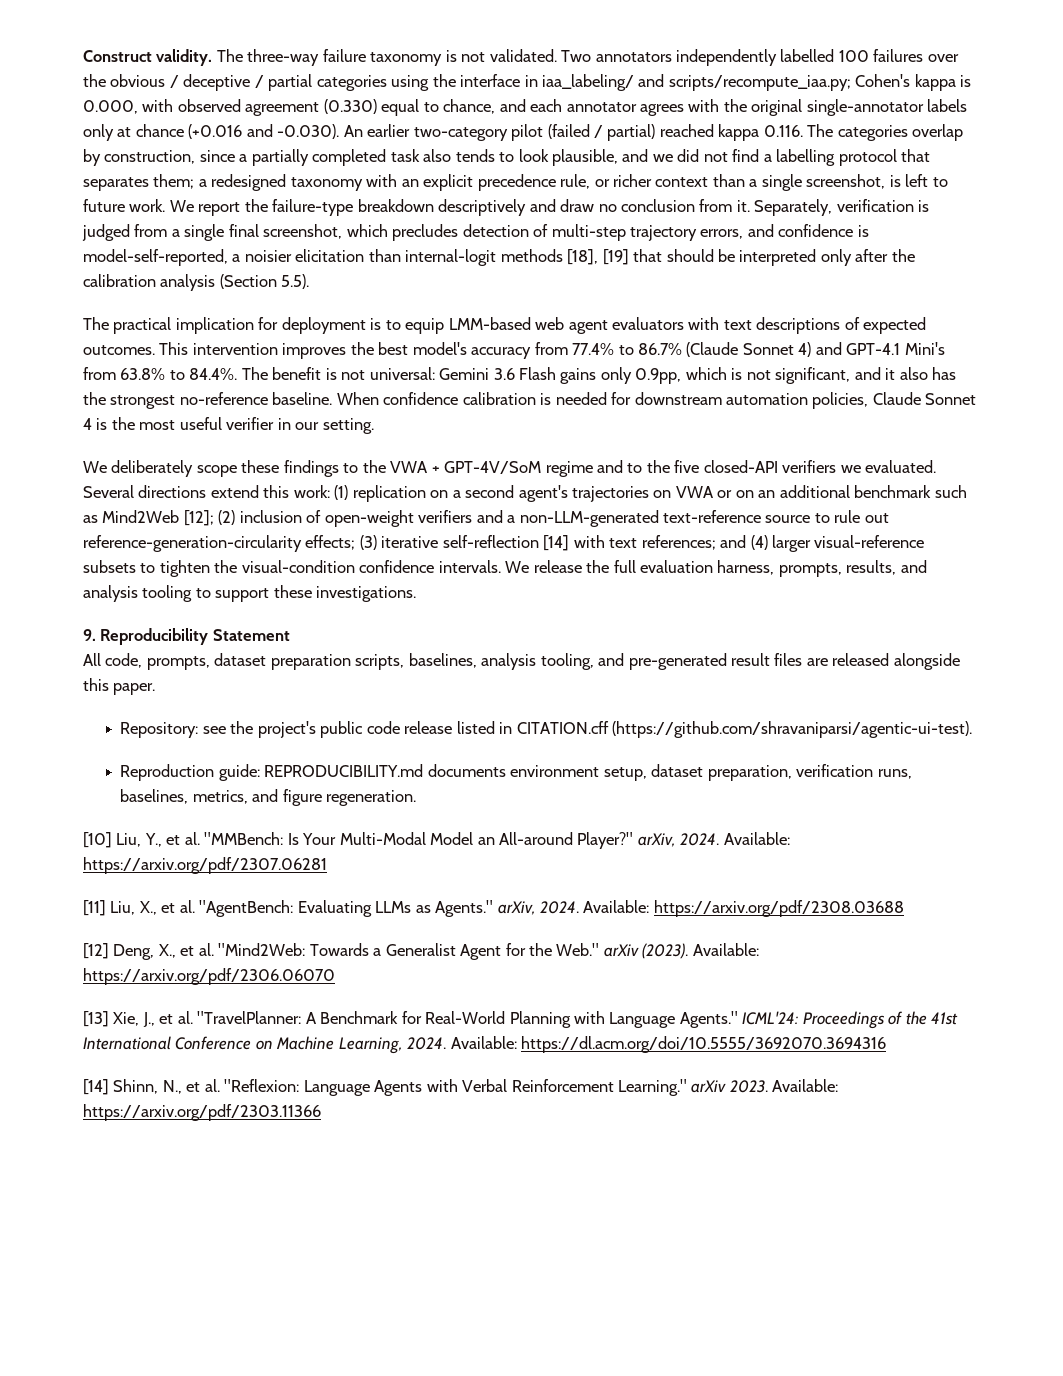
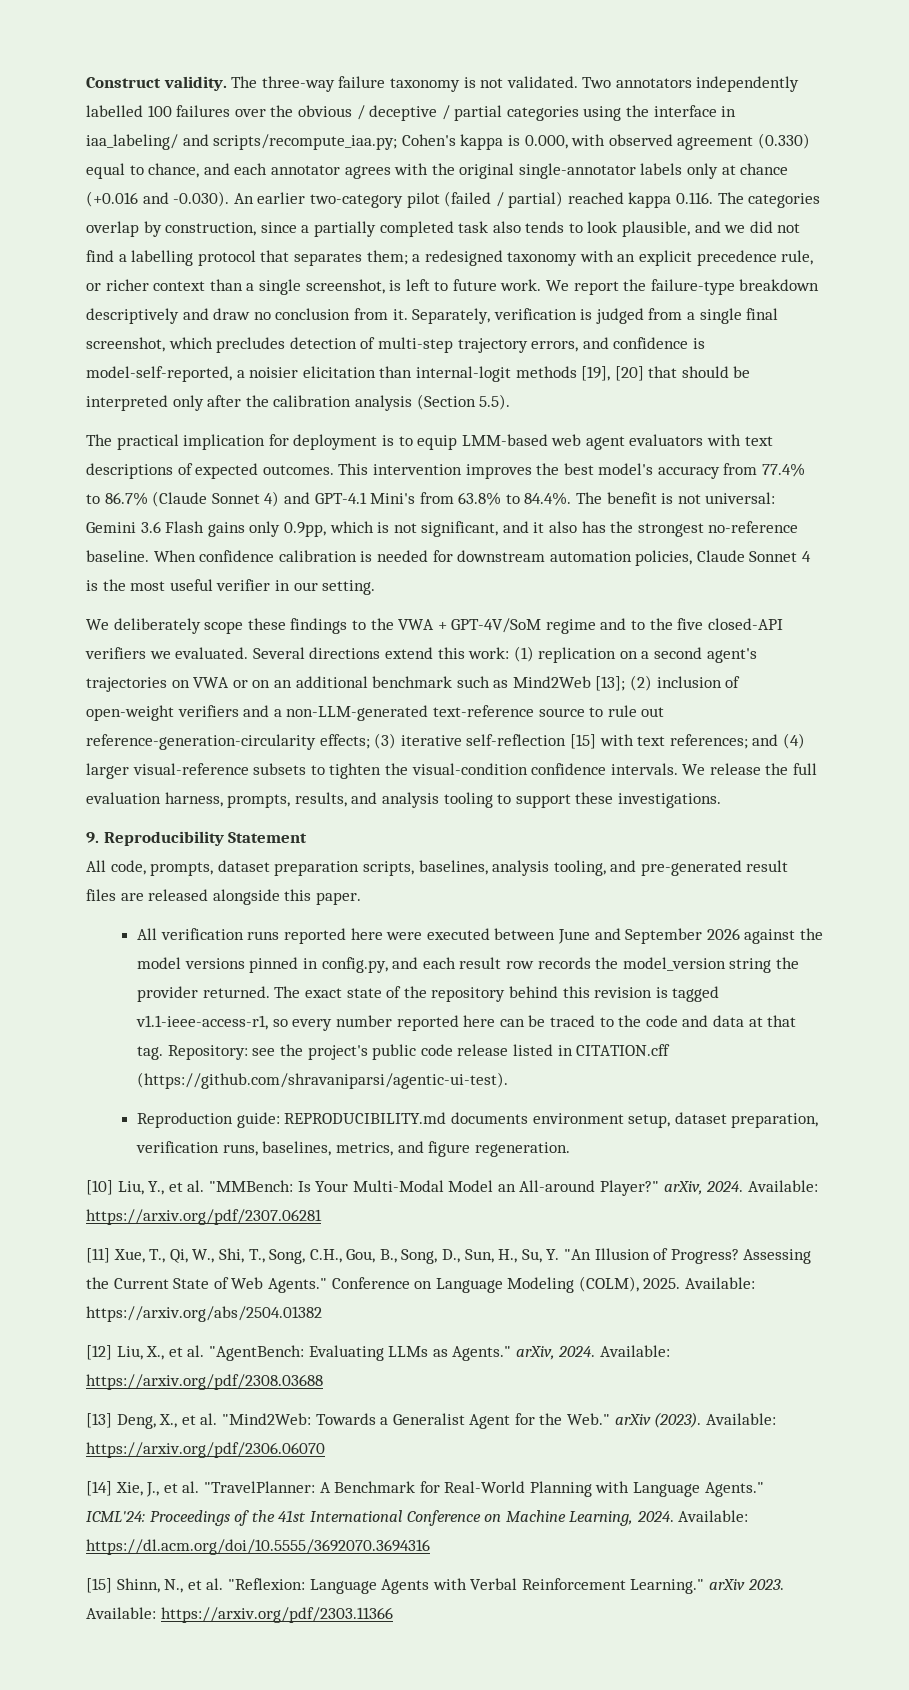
[567,249,629,265] [18], [19] -> [581,366,644,381] [19], [20]
[183,510,214,526] [12]; -> [595,676,626,691] [13];
[543,535,570,551] [14] -> [569,734,596,749] [15]
(156, 689) none -> [137,928,823,944] [137,957,799,973] [137,986,720,1002] [136,1015,797,1031] [137,1046,164,1060] All verification runs reported here were executed between June and September 2026 against the model versions pinned in config.py, and each result row records the model_version string the provider returned. The exact state of the repository behind this revision is tagged v1.1-ieee-access-r1, so every number reported here can be traced to the code and data at that tag.
(106, 908) none -> [113,1248,812,1264] [86,1276,756,1293] [86,1306,322,1322] [86,1345,112,1360] Xue, T., Qi, W., Shi, T., Song, C.H., Gou, B., Song, D., Sun, H., Su, Y. "An Illusion of Progress? Assessing the Current State of Web Agents." Conference on Language Modeling (COLM), 2025. Available: https://arxiv.org/abs/2504.01382 // [12]
[83,943,109,959] [12] -> [86,1413,112,1428] [13]
[83,1011,109,1027] [13] -> [86,1481,112,1496] [14]
[83,1079,109,1095] [14] -> [86,1578,112,1593] [15]

